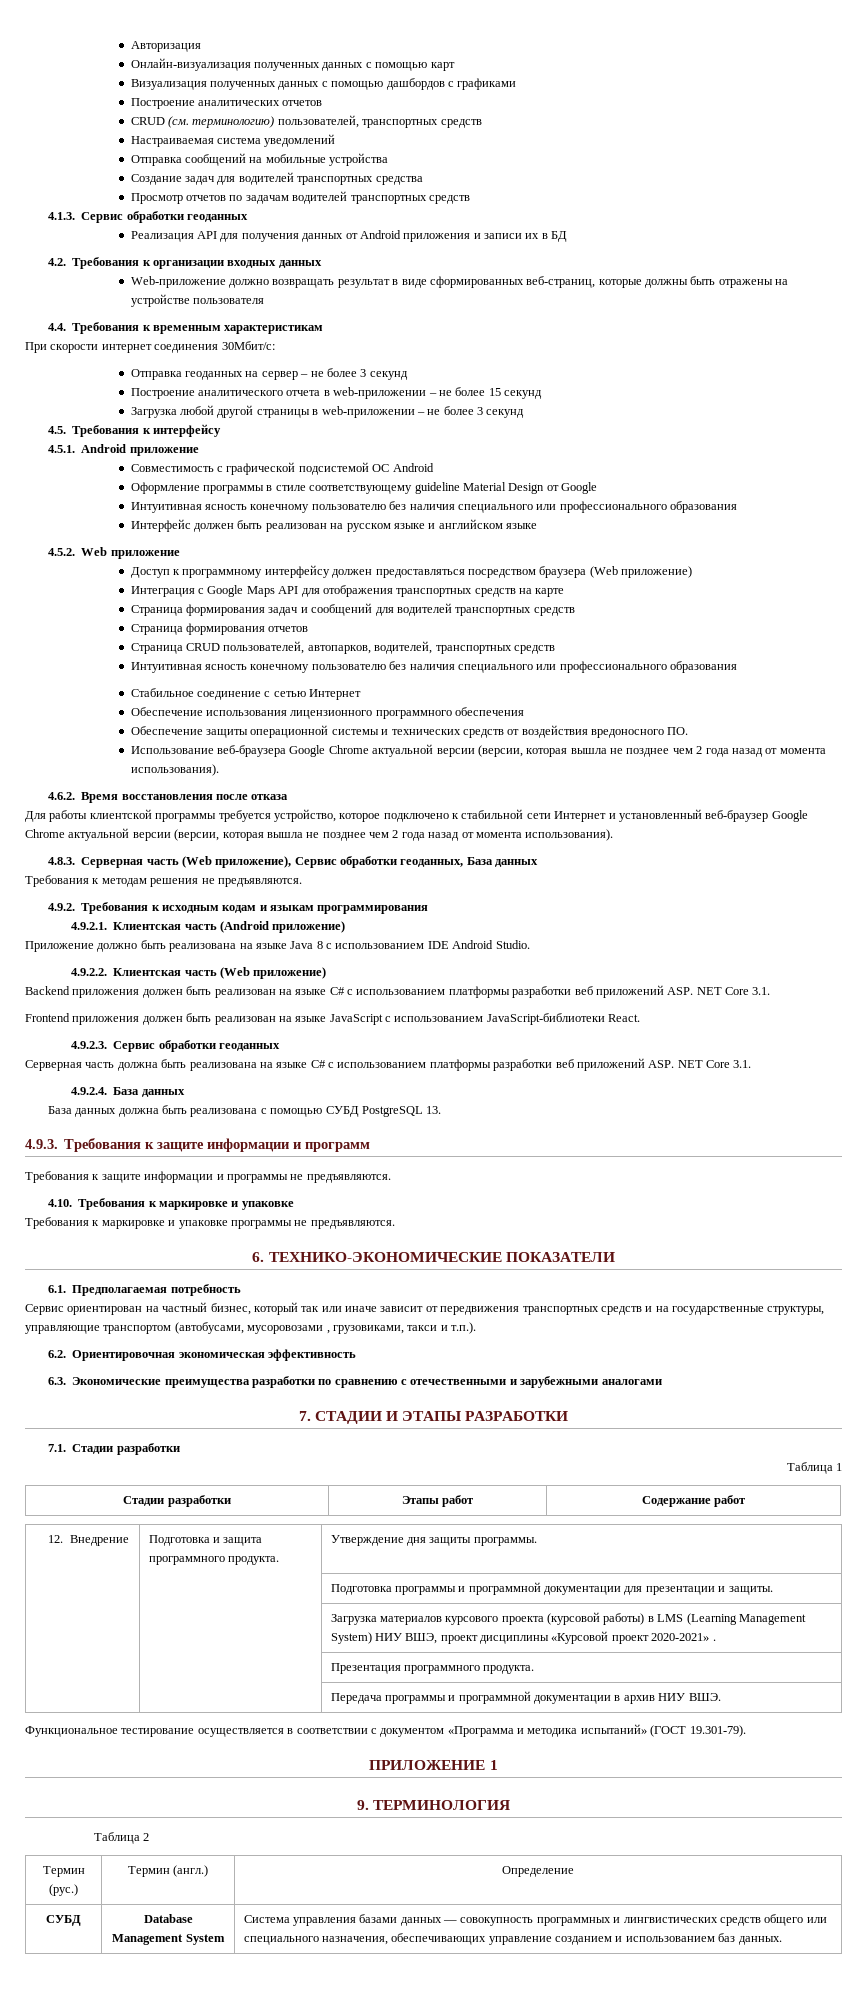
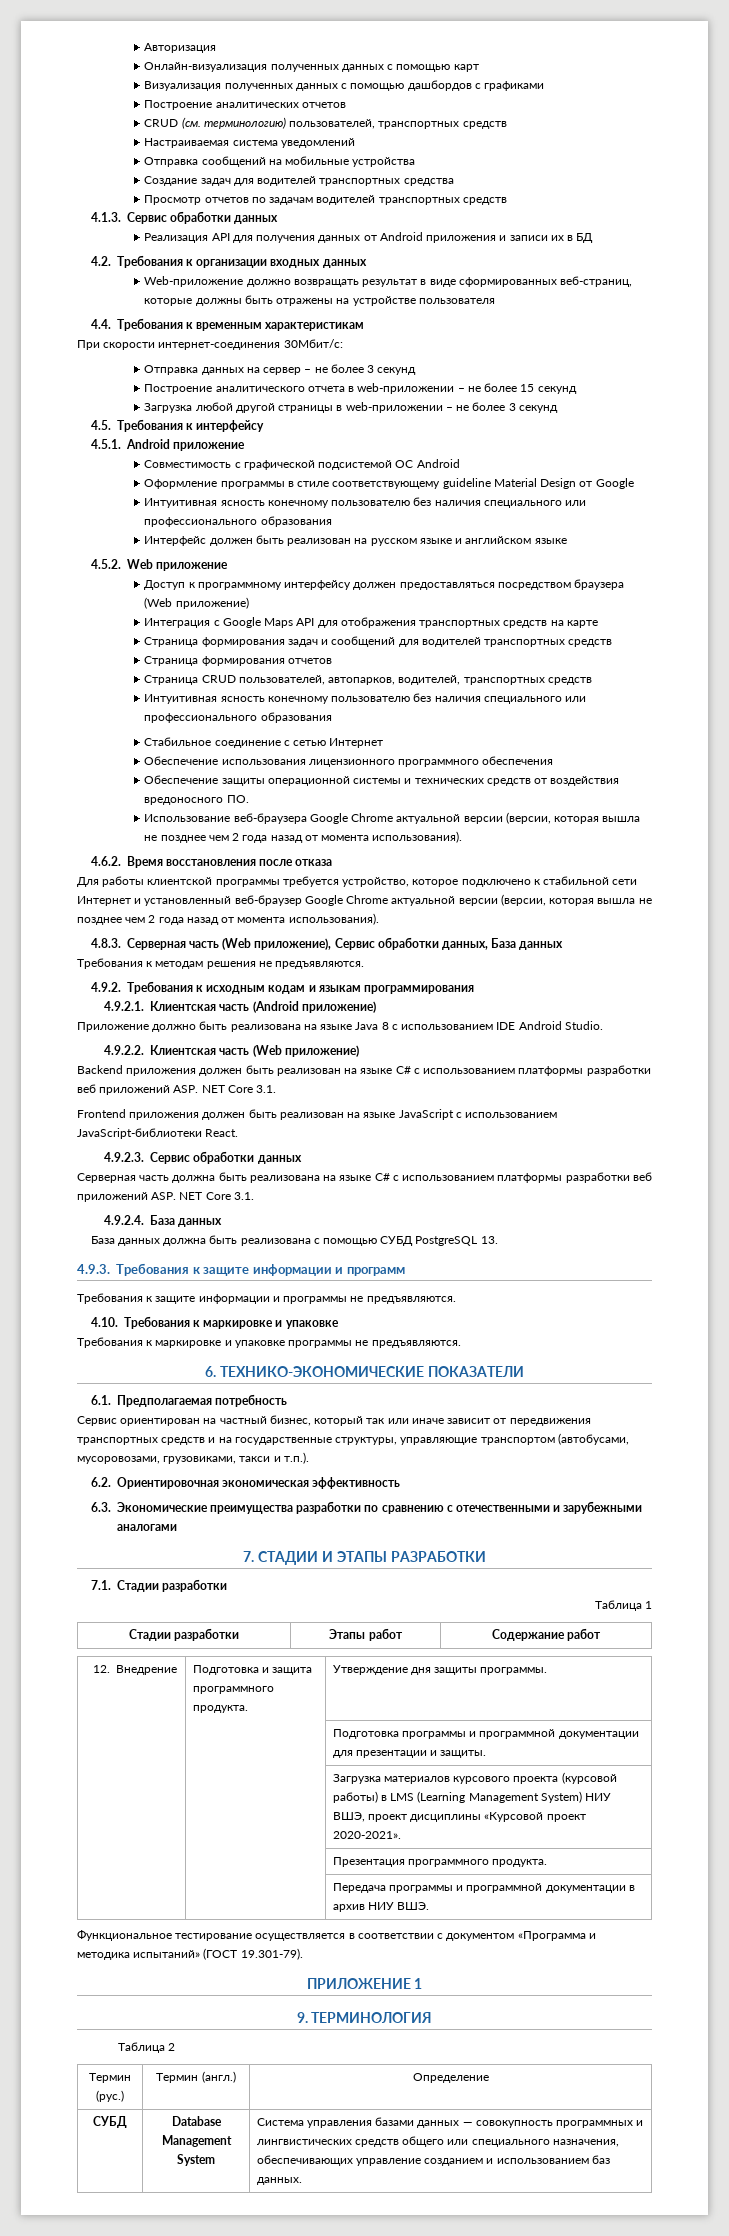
[186,214,248,222] геоданных -> [234,215,279,224] данных
[101,344,219,353] интернет соединения -> [158,342,281,350] интернет-соединения
[185,371,244,380] геоданных -> [201,367,244,375] данных
[400,859,464,867] геоданных, -> [441,941,488,950] данных,
[218,1043,280,1051] геоданных -> [257,1155,302,1164] данных
[247,1325,330,1334] мусоровозами , -> [77,1456,160,1464] мусоровозами,
[651,1633,716,1641] 2020-2021» . -> [332,1831,401,1839] 2020-2021».

